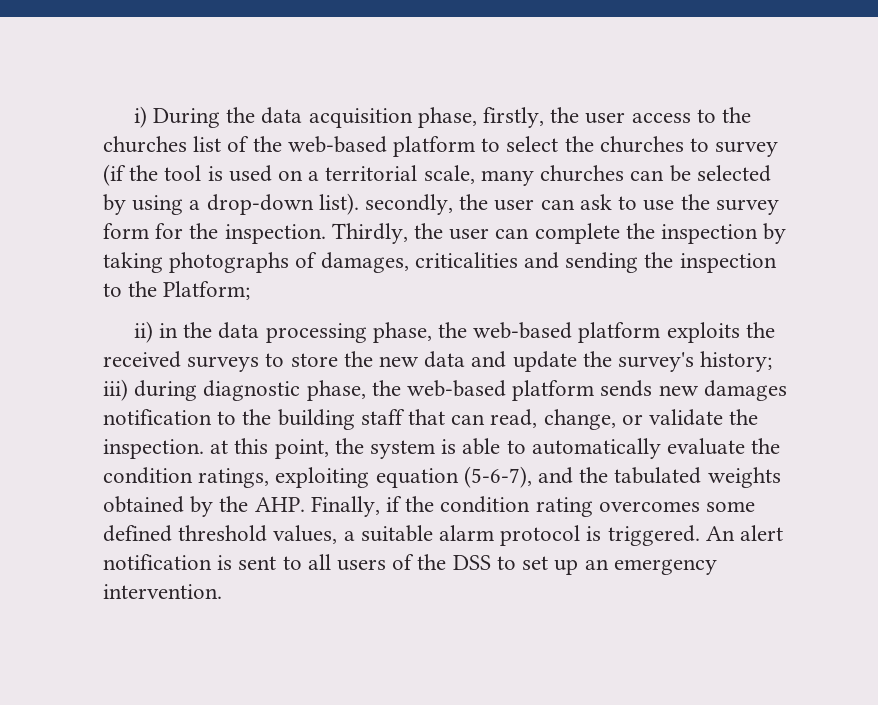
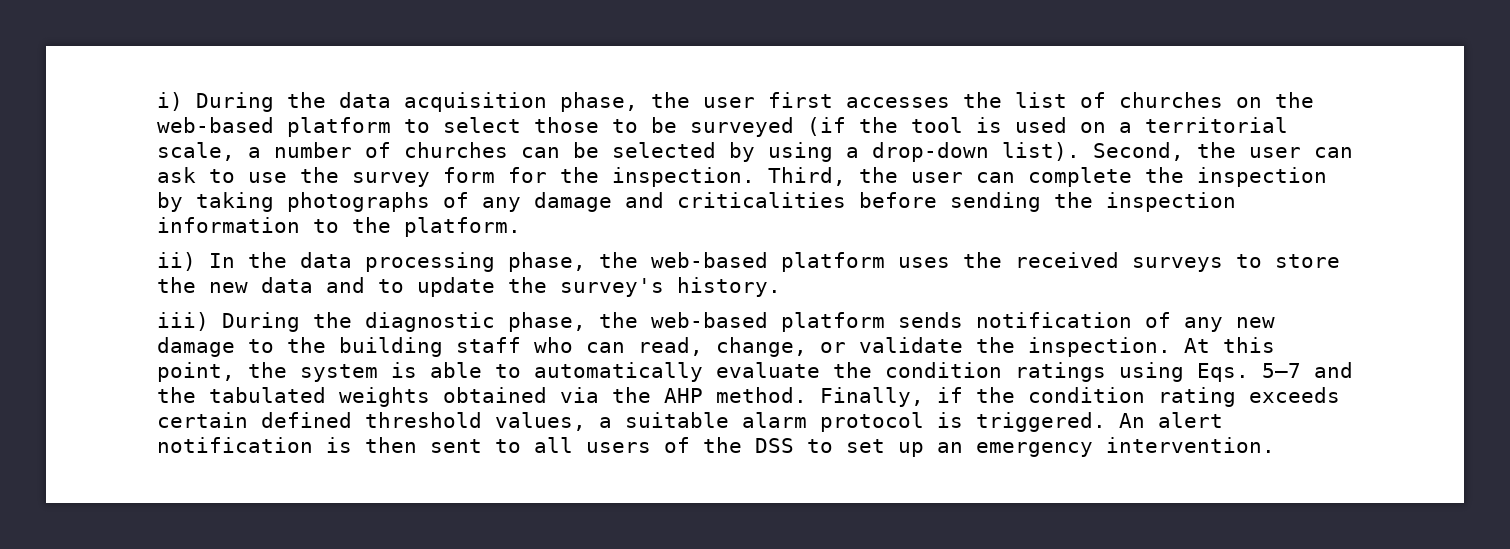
[483,107,752,128] [103,136,250,153] firstly, the user access to the churches list of -> [651,92,1262,108] the user first accesses the list of churches on
[564,136,779,157] the churches to survey -> [534,117,794,137] those to be surveyed
[480,170,534,186] many -> [248,142,391,158] a number of
[365,194,454,215] secondly, -> [1093,142,1184,161] Second,
[331,223,408,244] Thirdly, -> [768,167,846,186] Third,
[320,252,560,273] damages, criticalities and -> [482,192,937,212] any damage and criticalities before
[103,281,251,300] to the Platform; -> [157,217,521,237] information to the platform.
[158,323,178,338] in -> [209,253,235,268] In
[666,322,740,343] exploits -> [898,257,950,268] uses
(507, 359) none -> [378,279,404,293] to
[700,351,773,372] [103,379,198,401] history; iii) during -> [677,277,781,297] [157,312,352,332] history. // iii) During the
[658,380,787,401] [103,409,212,425] new damages notification -> [976,312,1275,332] [157,337,235,357] notification of any new damage
[408,409,446,425] that -> [534,337,573,353] who
[210,440,229,454] at -> [1184,338,1210,353] At
[198,466,532,488] ratings, exploiting equation (5-6-7), -> [1015,362,1301,382] ratings using Eqs. 5–7
[190,496,305,517] by the AHP. -> [560,387,807,403] via the AHP method.
[598,501,756,512] overcomes some -> [1249,387,1340,403] [157,412,248,428] exceeds certain
(233, 562) none -> [365,437,417,453] then

